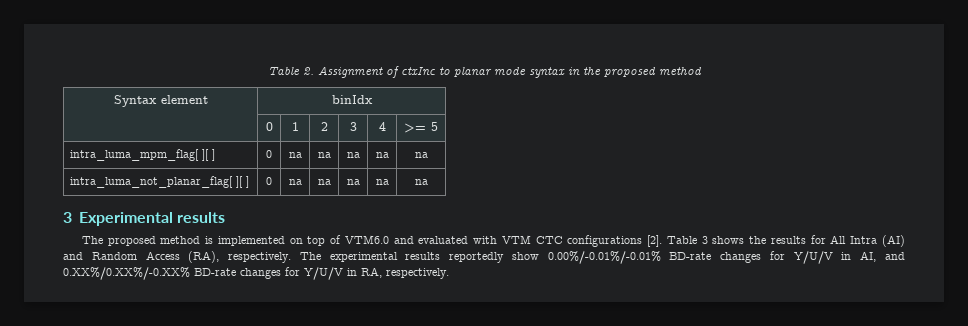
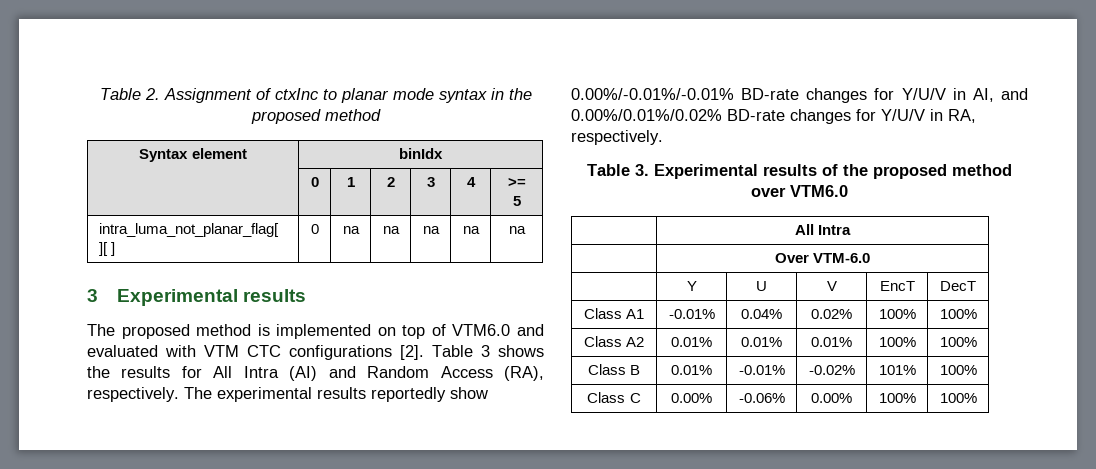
[70,149,216,161] [266,150,272,158] [288,152,302,158] [317,152,331,158] [346,152,360,158] [375,152,389,158] [414,152,428,158] // intra_luma_mpm_flag[ ][ ] | 0 | na | na | na | na | na -> (521, 201) none
[63,267,190,280] 0.XX%/0.XX%/-0.XX% -> [571,109,722,121] 0.00%/0.01%/0.02%
(449, 273) none -> [587,164,1012,179] [751,185,848,197] [794,224,852,235] [774,253,871,263] [686,281,697,291] [756,281,767,291] [826,281,837,291] [879,281,915,291] [940,281,976,291] [583,308,645,319] [668,309,715,319] [741,309,782,319] [811,309,852,319] [878,309,916,319] [939,309,977,319] [583,336,645,347] [671,337,712,347] [741,337,782,347] [811,337,852,347] [878,337,916,347] [939,337,977,347] [587,364,641,375] [671,365,712,375] [738,365,785,375] [808,365,855,375] [878,365,916,375] [939,365,977,375] [587,392,641,403] [671,393,712,403] [738,393,785,403] [811,393,852,403] [878,393,916,403] [939,393,977,403] // Table 3. Experimental results of the proposed method over VTM6.0 // | All Intra // | Over VTM-6.0 // | Y | U | V | EncT | DecT // Class A1 | -0.01% | 0.04% | 0.02% | 100% | 100% // Class A2 | 0.01% | 0.01% | 0.01% | 100% | 100% // Class B | 0.01% | -0.01% | -0.02% | 101% | 100% // Class C | 0.00% | -0.06% | 0.00% | 100% | 100%

